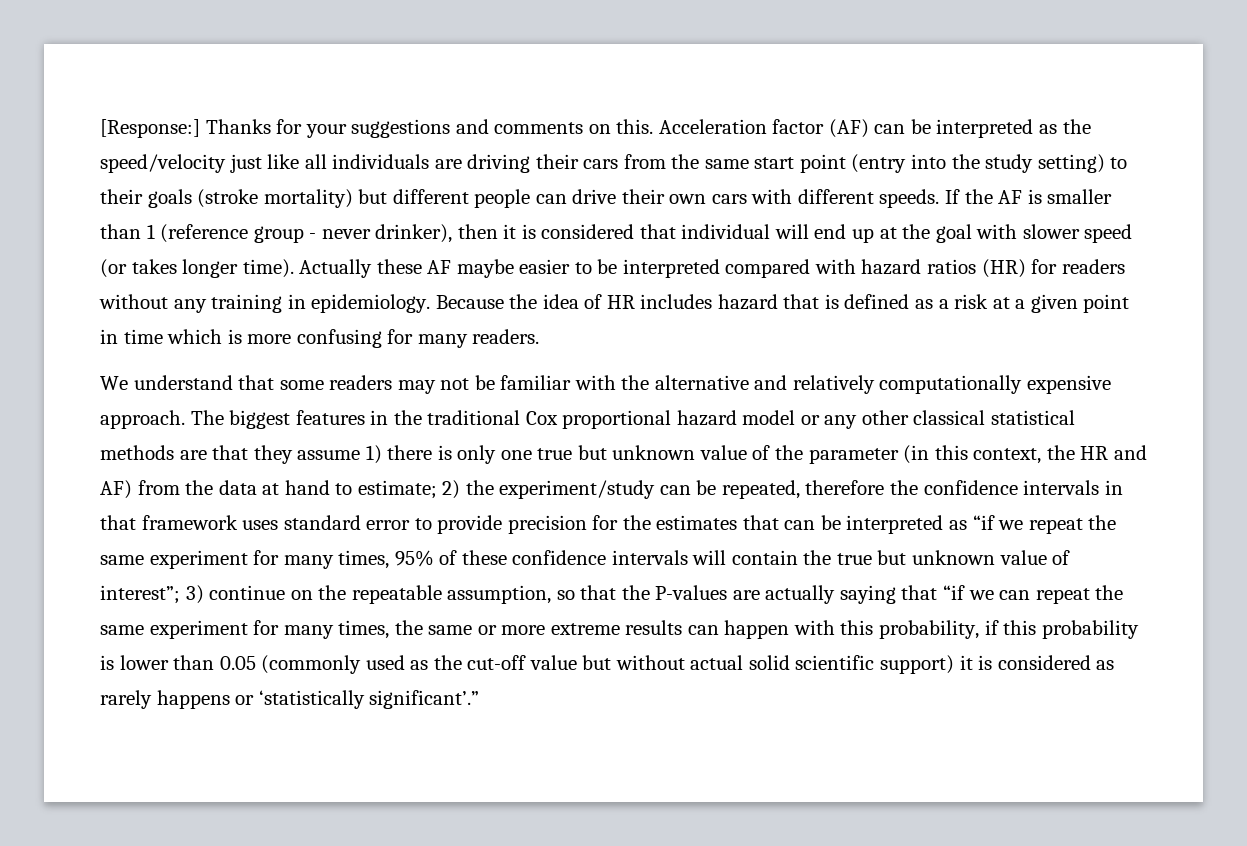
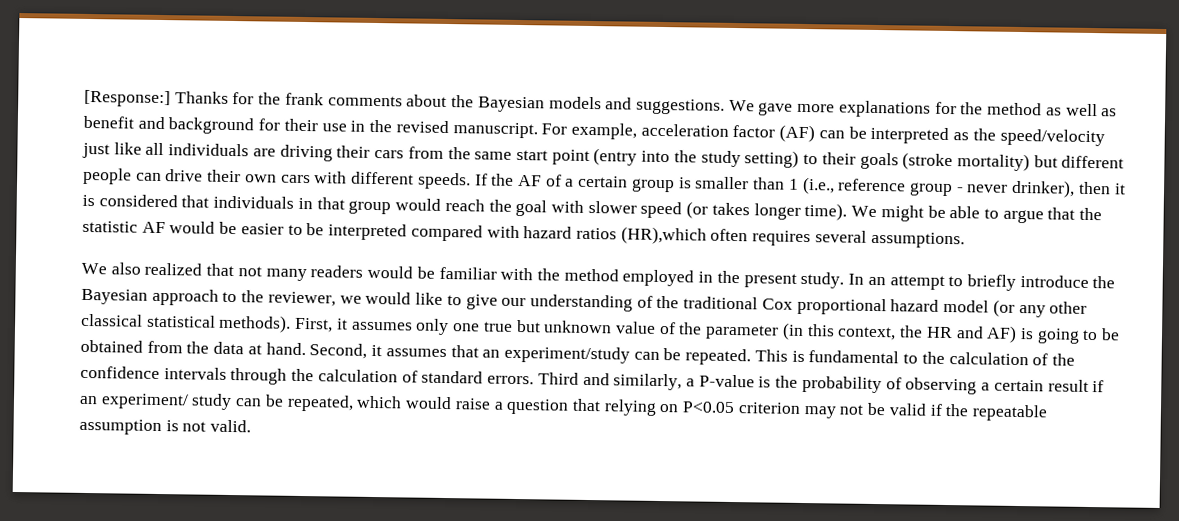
[305,119,767,138] your suggestions and comments on this. Acceleration -> [258,92,1118,118] [83,115,729,140] the frank comments about the Bayesian models and suggestions. We gave more explanations for the method as well as benefit and background for their use in the revised manuscript. For example, acceleration
(1023, 197) none -> [545,174,675,193] of a certain group
[160,224,249,243] (reference -> [801,176,907,195] (i.e., reference
[681,224,897,243] individual will end up at -> [213,195,485,215] individuals in that group would reach
[299,259,514,278] Actually these AF maybe -> [851,205,1103,224] [82,220,238,235] We might be able to argue that the statistic AF would be
[981,259,1125,278] [99,294,1130,313] [100,329,540,348] [100,375,1112,394] [100,410,389,429] (HR) for readers without any training in epidemiology. Because the idea of HR includes hazard that is defined as a risk at a given point in time which is more confusing for many readers. // We understand that some readers may not be familiar with the alternative and relatively computationally expensive approach. The biggest features in -> [620,226,965,249] [81,262,1116,291] [81,288,653,312] (HR),which often requires several assumptions. // We also realized that not many readers would be familiar with the method employed in the present study. In an attempt to briefly introduce the Bayesian approach to the reviewer, we would like to give our understanding of
[800,415,820,425] or -> [992,299,1015,317] (or
[100,445,452,464] methods are that they assume 1) there is -> [218,314,413,333] methods). First, it assumes
[137,480,1123,499] [100,515,1117,534] [100,550,1071,569] [100,585,1124,604] [100,620,1139,639] [100,655,1115,674] [100,690,480,709] from the data at hand to estimate; 2) the experiment/study can be repeated, therefore the confidence intervals in that framework uses standard error to provide precision for the estimates that can be interpreted as “if we repeat the same experiment for many times, 95% of these confidence intervals will contain the true but unknown value of interest”; 3) continue on the repeatable assumption, so that the P-values are actually saying that “if we can repeat the same experiment for many times, the same or more extreme results can happen with this probability, if this probability is lower than 0.05 (commonly used as the cut-off value but without actual solid scientific support) it is considered as rarely happens or ‘statistically significant’.” -> [1019,328,1121,344] [80,339,1075,366] [80,365,1105,395] [79,393,1048,422] [79,418,252,436] is going to be obtained from the data at hand. Second, it assumes that an experiment/study can be repeated. This is fundamental to the calculation of the confidence intervals through the calculation of standard errors. Third and similarly, a P-value is the probability of observing a certain result if an experiment/ study can be repeated, which would raise a question that relying on P<0.05 criterion may not be valid if the repeatable assumption is not valid.

